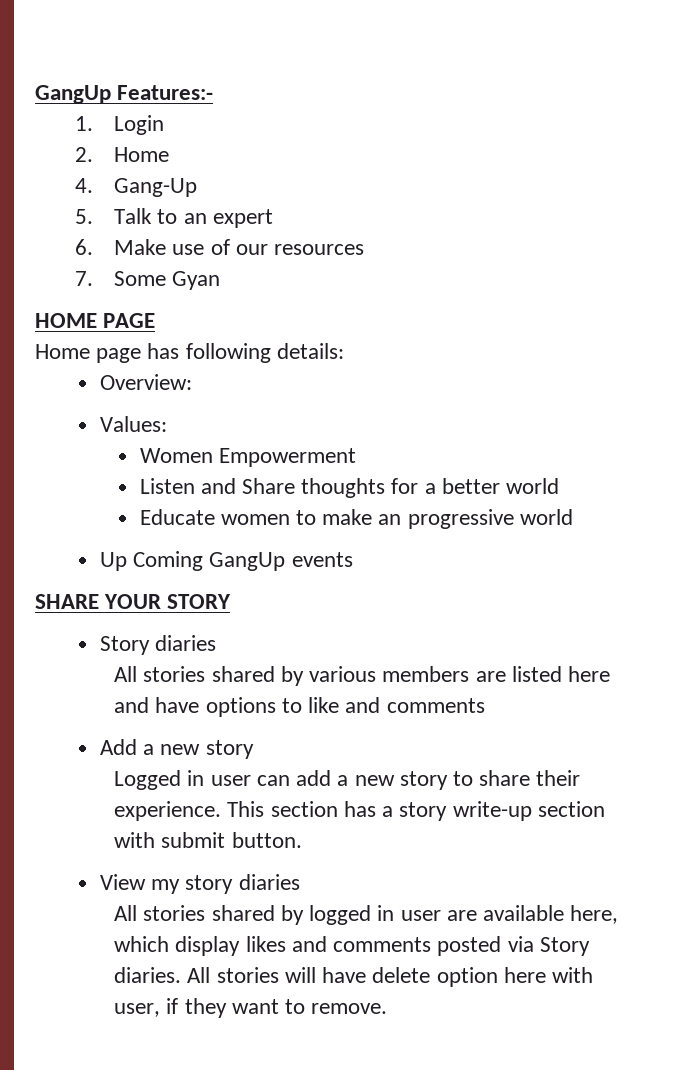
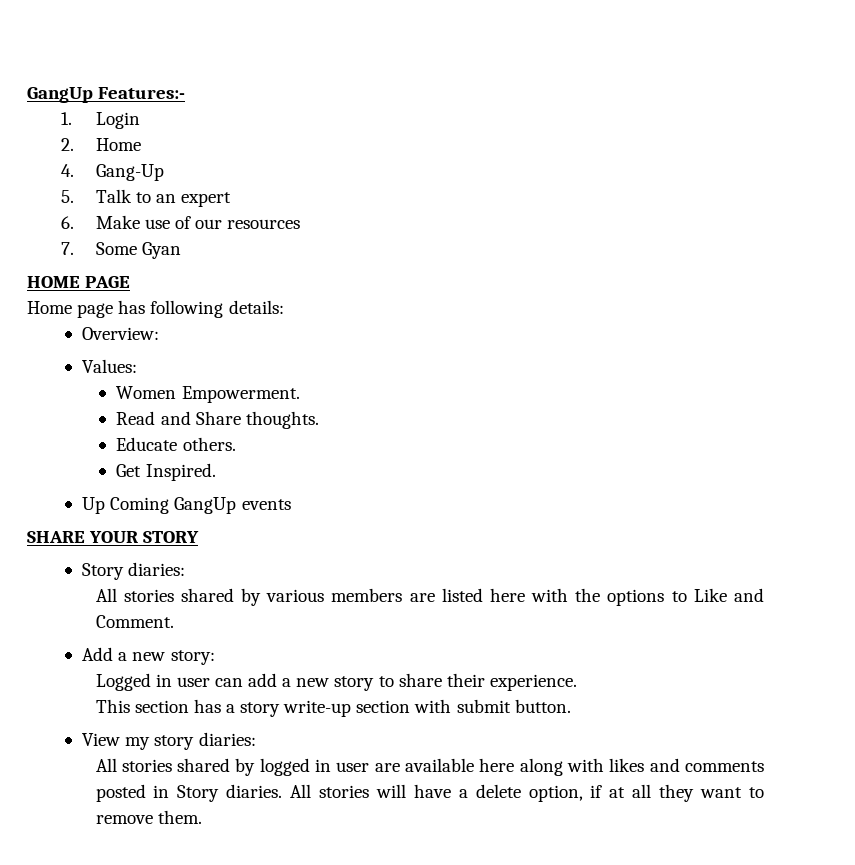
[218,448,356,467] [139,478,560,498] [139,509,573,529] Empowerment // Listen and Share thoughts for a better world // Educate women to make an progressive world -> [181,386,300,403] [116,411,319,429] [116,437,236,451] [116,463,216,481] Empowerment. // Read and Share thoughts. // Educate others. // Get Inspired.
[155,635,217,651] diaries -> [128,562,186,576] diaries:
[114,697,485,717] and have options to like and comments -> [531,588,764,606] [95,615,174,628] with the options to Like and Comment.
[205,740,254,759] story -> [170,650,215,665] story:
(222, 811) none -> (577, 682) //
[238,874,300,890] diaries -> [198,732,256,746] diaries:
[570,905,619,924] [114,936,241,956] here, which display -> [479,758,605,776] here along with
[507,936,534,952] via -> [153,785,170,798] in
[372,967,593,987] [114,998,179,1017] delete option here with user, if -> [458,784,652,802] a delete option, if at all
[311,1003,388,1014] remove. -> [95,810,202,824] remove them.

